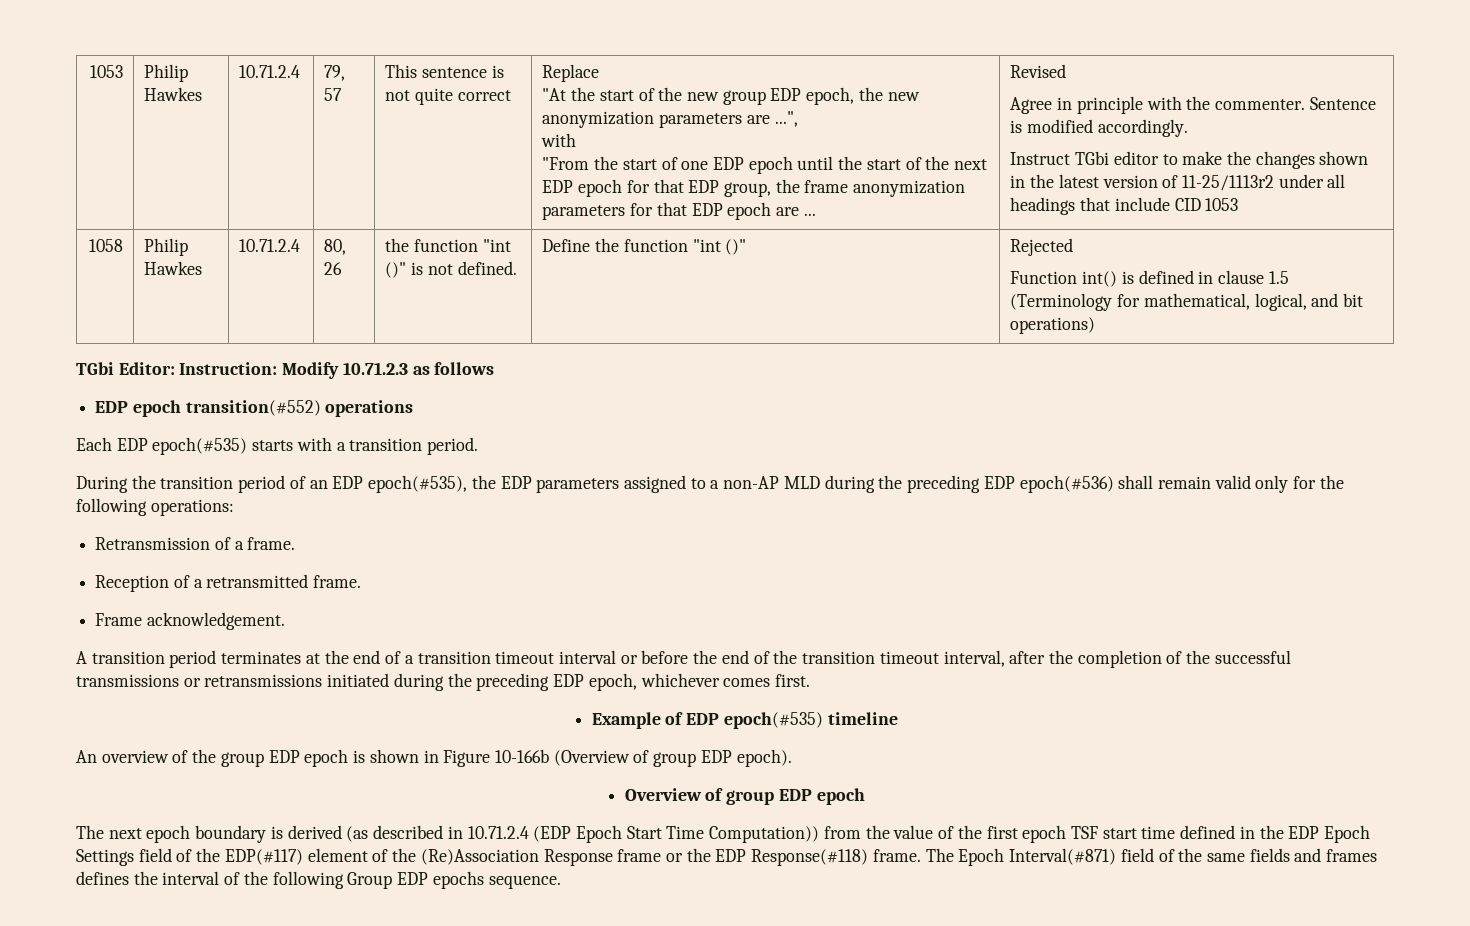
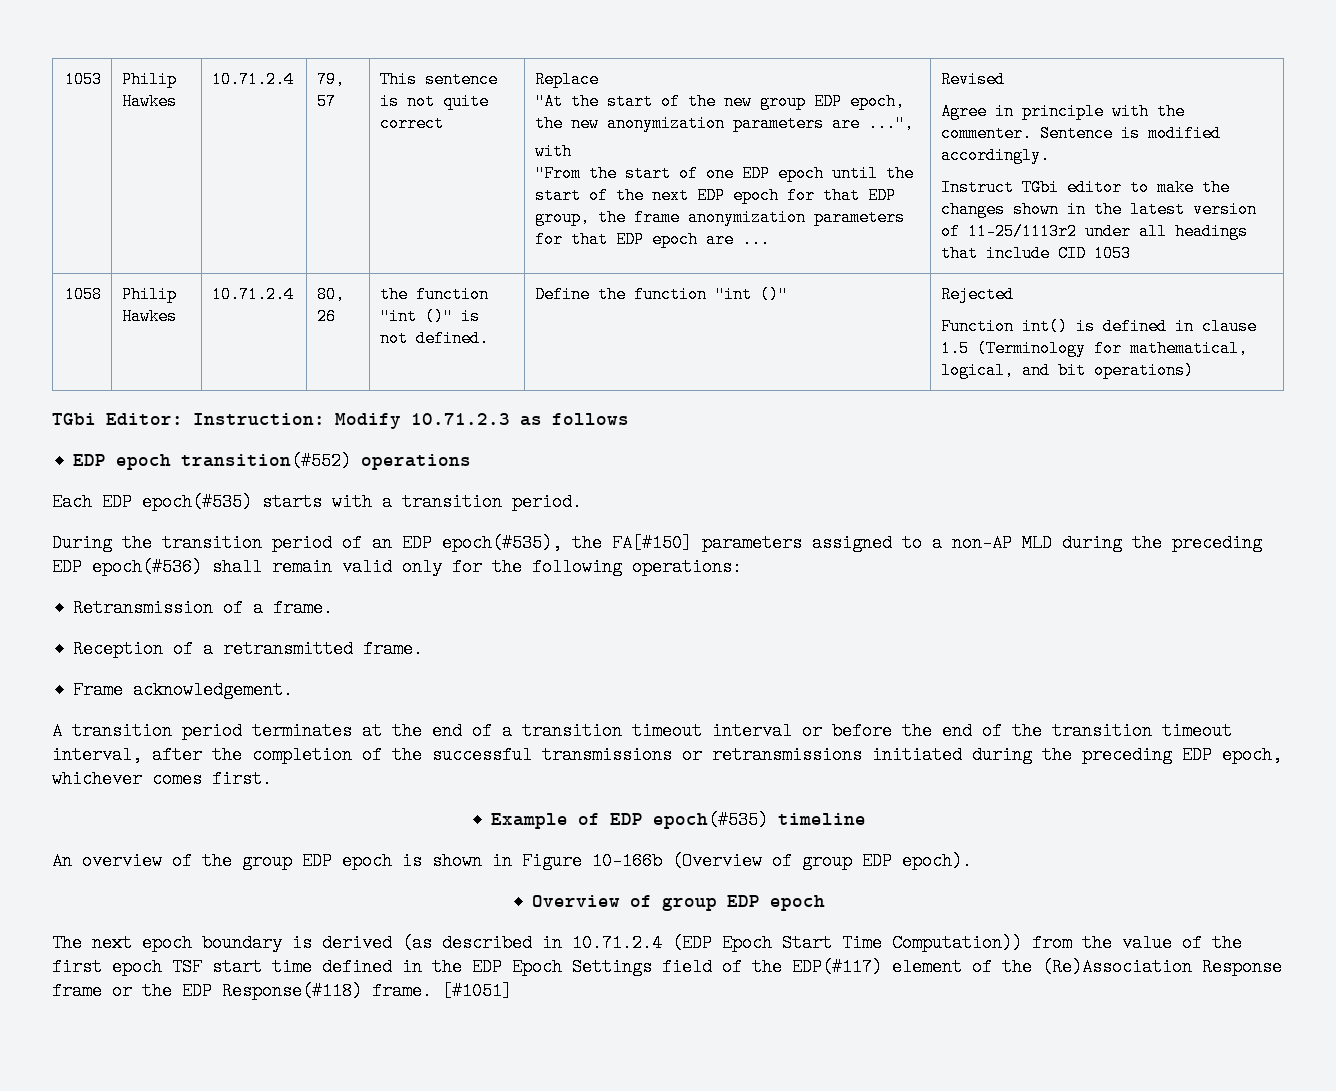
[500,476,532,489] EDP -> [612,534,692,552] FA[#150]
[925,848,1378,866] [76,871,561,889] The Epoch Interval(#871) field of the same fields and frames defines the interval of the following Group EDP epochs sequence. -> [442,982,512,1000] [#1051]

